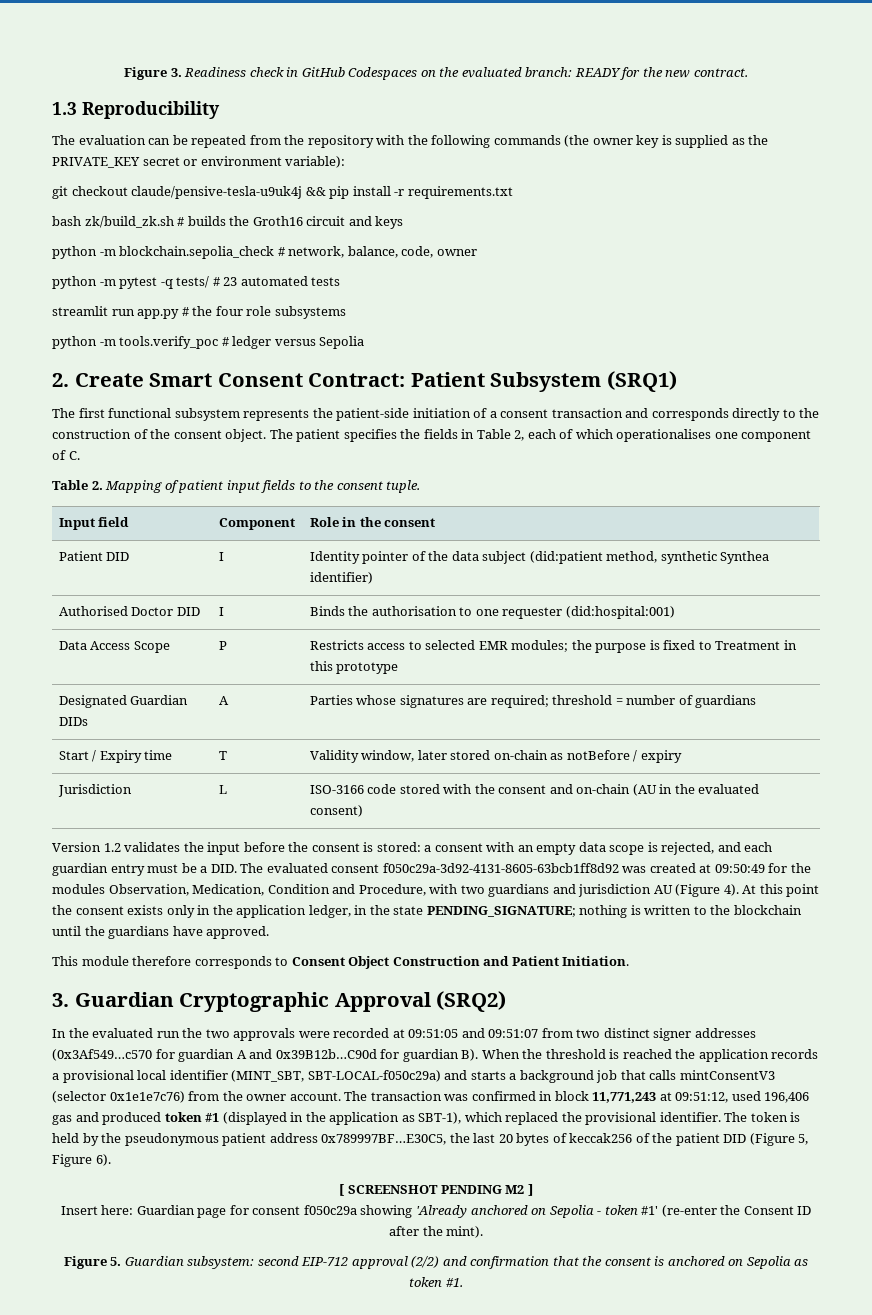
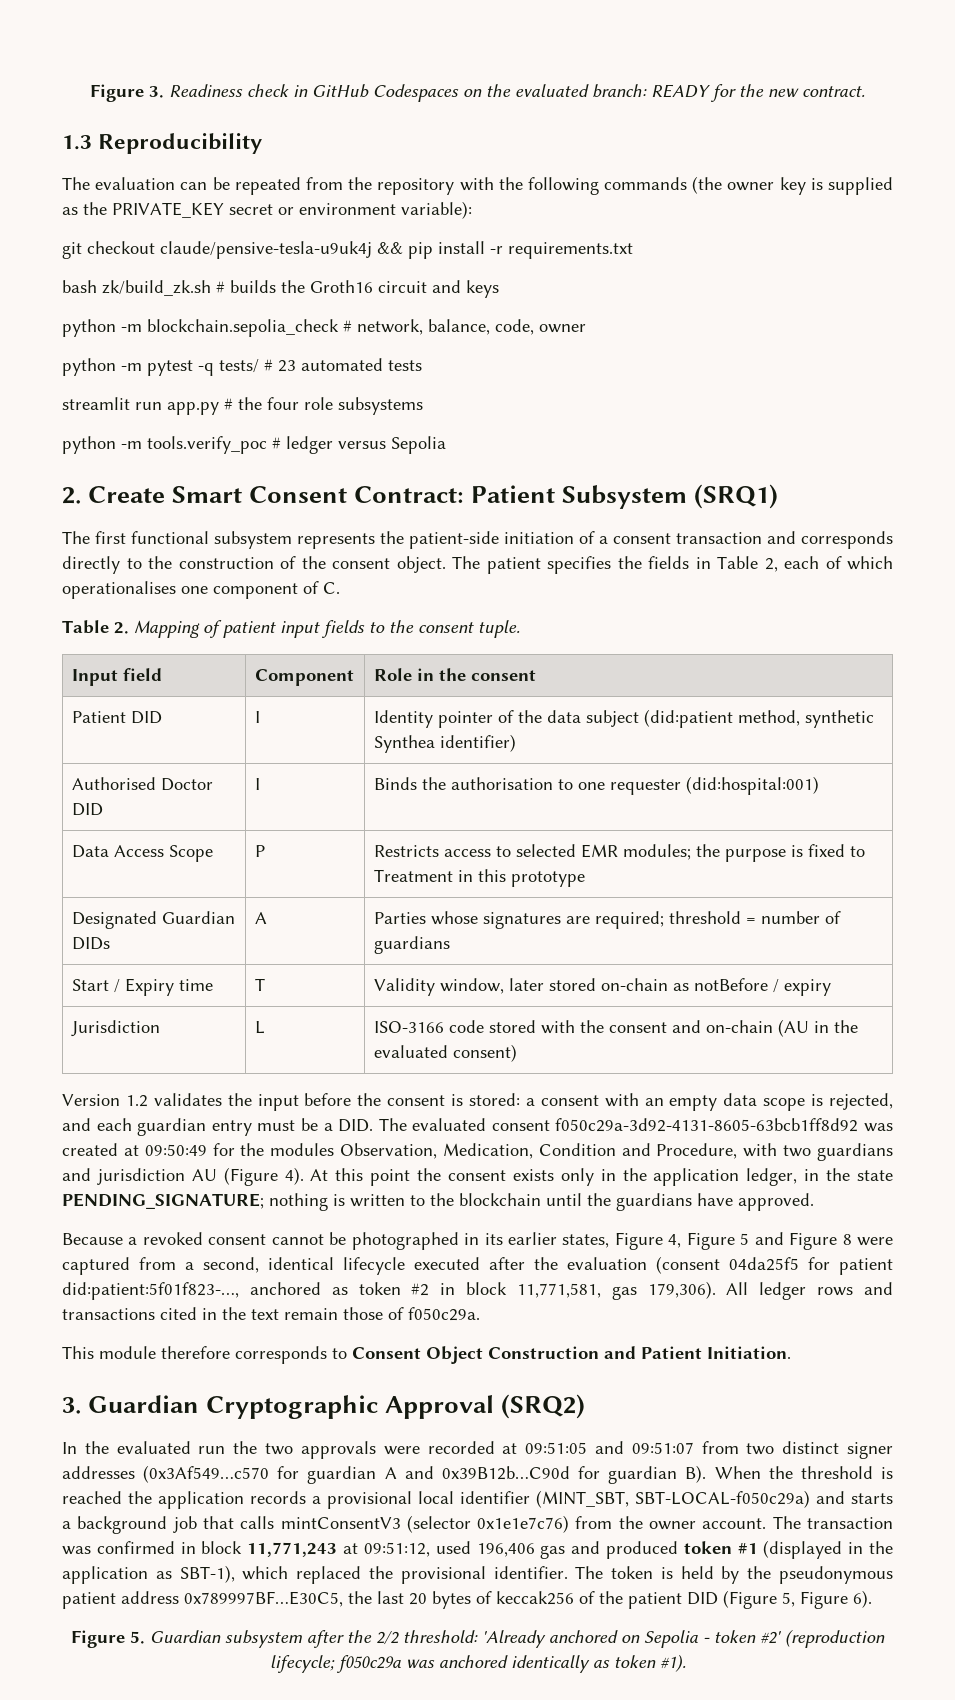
(270, 932) none -> [62,1232,894,1250] [62,1256,893,1275] [62,1281,893,1300] [62,1307,480,1321] // Because a revoked consent cannot be photographed in its earlier states, Figure 4, Figure 5 and Figure 8 were captured from a second, identical lifecycle executed after the evaluation (consent 04da25f5 for patient did:patient:5f01f823-…, anchored as token #2 in block 11,771,581, gas 179,306). All ledger rows and transactions cited in the text remain those of f050c29a.
[339,1184,533,1196] [60,1205,413,1218] [ SCREENSHOT PENDING M2 ] // Insert here: Guardian page for consent f050c29a showing -> [71,1630,478,1648] Figure 5. Guardian subsystem after the 2/2 threshold:
[641,1205,812,1217] [388,1226,484,1238] [63,1256,809,1269] [409,1277,463,1287] #1' (re-enter the Consent ID after the mint). // Figure 5. Guardian subsystem: second EIP-712 approval (2/2) and confirmation that the consent is anchored on Sepolia as token #1. -> [760,1629,885,1648] [269,1654,686,1673] #2' (reproduction lifecycle; f050c29a was anchored identically as token #1).

